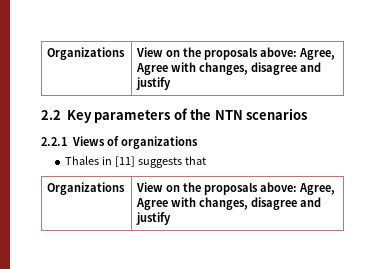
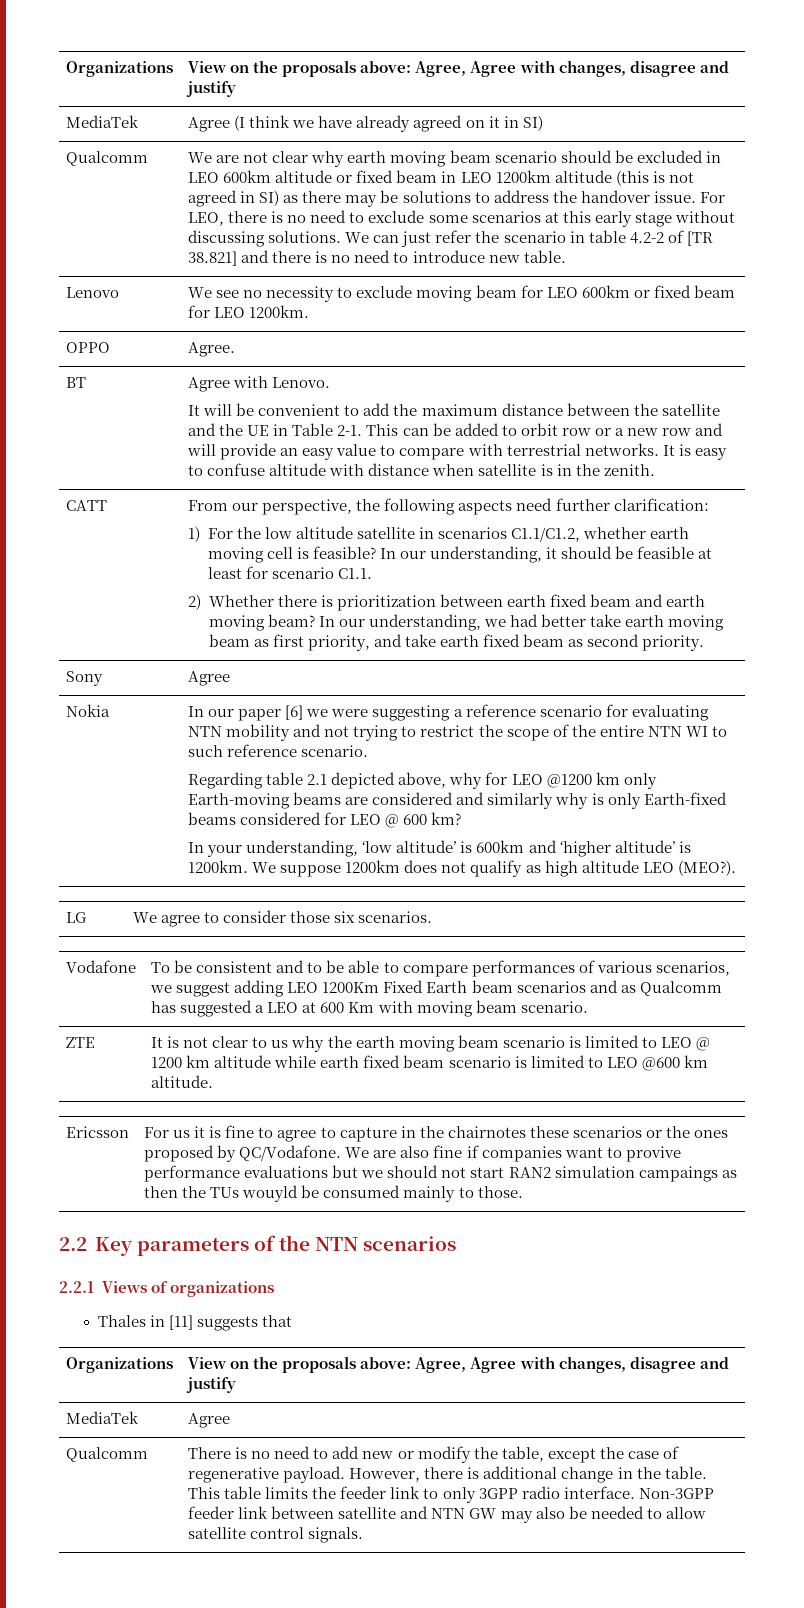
(172, 83) none -> [66,115,140,128] [188,115,543,132] [66,151,149,166] [188,150,721,167] [188,170,694,186] [188,190,725,207] [188,210,735,227] [188,230,713,247] [188,250,566,266] [66,287,120,298] [188,285,735,302] [188,305,310,318] [66,342,111,353] [188,342,236,357] [66,377,87,388] [188,376,331,392] [188,403,720,416] [188,423,724,436] [187,443,727,460] [188,463,655,476] [66,500,108,511] [188,498,709,515] [188,526,690,542] [207,546,713,563] [207,566,372,579] [188,594,706,611] [208,614,725,631] [208,634,705,651] [66,671,104,686] [188,671,231,686] [66,704,111,717] [188,704,709,721] [188,724,727,741] [188,744,369,757] [188,772,657,789] [188,792,727,809] [188,812,462,828] [188,840,691,857] [188,860,736,877] [66,912,87,923] [133,910,433,927] [66,960,137,973] [151,960,730,977] [150,980,722,997] [151,1000,588,1017] [66,1037,96,1048] [151,1035,710,1052] [151,1055,708,1071] [151,1075,214,1088] [66,1126,130,1138] [144,1125,728,1142] [144,1145,681,1162] [144,1165,737,1182] [144,1185,523,1202] // MediaTek | Agree (I think we have already agreed on it in SI) // Qualcomm | We are not clear why earth moving beam scenario should be excluded in LEO 600km altitude or fixed beam in LEO 1200km altitude (this is not agreed in SI) as there may be solutions to address the handover issue. For LEO, there is no need to exclude some scenarios at this early stage without discussing solutions. We can just refer the scenario in table 4.2-2 of [TR 38.821] and there is no need to introduce new table. // Lenovo | We see no necessity to exclude moving beam for LEO 600km or fixed beam for LEO 1200km. // OPPO | Agree. // BT | Agree with Lenovo. // It will be convenient to add the maximum distance between the satellite and the UE in Table 2-1. This can be added to orbit row or a new row and will provide an easy value to compare with terrestrial networks. It is easy to confuse altitude with distance when satellite is in the zenith. // CATT | From our perspective, the following aspects need further clarification: // 1) For the low altitude satellite in scenarios C1.1/C1.2, whether earth moving cell is feasible? In our understanding, it should be feasible at least for scenario C1.1. // 2) Whether there is prioritization between earth fixed beam and earth moving beam? In our understanding, we had better take earth moving beam as first priority, and take earth fixed beam as second priority. // Sony | Agree // Nokia | In our paper [6] we were suggesting a reference scenario for evaluating NTN mobility and not trying to restrict the scope of the entire NTN WI to such reference scenario. // Regarding table 2.1 depicted above, why for LEO @1200 km only Earth-moving beams are considered and similarly why is only Earth-fixed beams considered for LEO @ 600 km? // In your understanding, ‘low altitude’ is 600km and ‘higher altitude’ is 1200km. We suppose 1200km does not qualify as high altitude LEO (MEO?). // LG | We agree to consider those six scenarios. // Vodafone | To be consistent and to be able to compare performances of various scenarios, we suggest adding LEO 1200Km Fixed Earth beam scenarios and as Qualcomm has suggested a LEO at 600 Km with moving beam scenario. // ZTE | It is not clear to us why the earth moving beam scenario is limited to LEO @ 1200 km altitude while earth fixed beam scenario is limited to LEO @600 km altitude. // Ericsson | For us it is fine to agree to capture in the chairnotes these scenarios or the ones proposed by QC/Vodafone. We are also fine if companies want to provive performance evaluations but we should not start RAN2 simulation campaings as then the TUs wouyld be consumed mainly to those.
(172, 218) none -> [66,1411,140,1424] [188,1413,231,1428] [66,1447,149,1462] [188,1446,679,1463] [188,1466,707,1483] [188,1486,714,1503] [188,1506,706,1523] [188,1527,364,1543] // MediaTek | Agree // Qualcomm | There is no need to add new or modify the table, except the case of regenerative payload. However, there is additional change in the table. This table limits the feeder link to only 3GPP radio interface. Non-3GPP feeder link between satellite and NTN GW may also be needed to allow satellite control signals.

